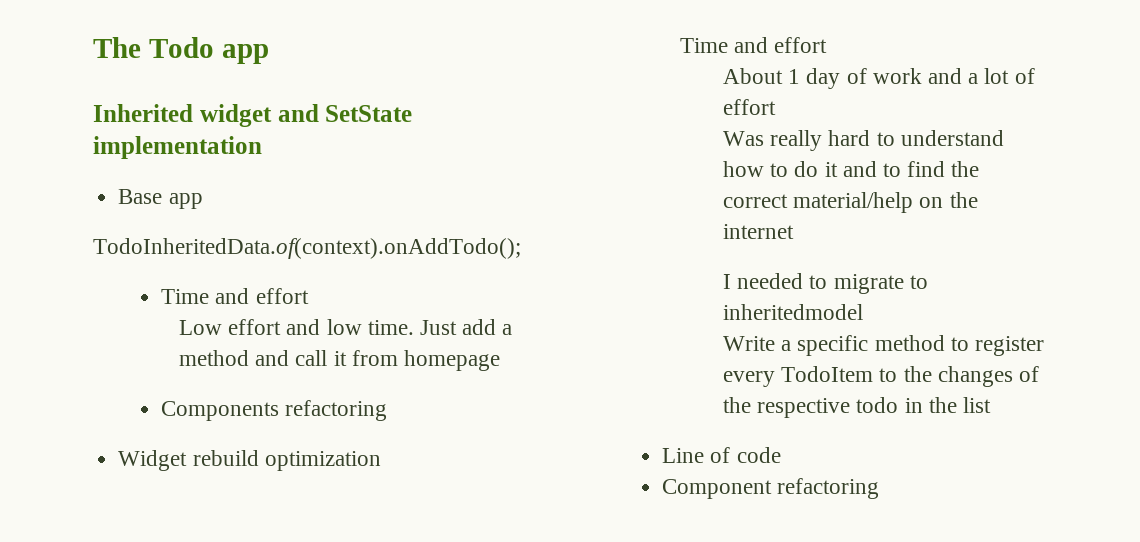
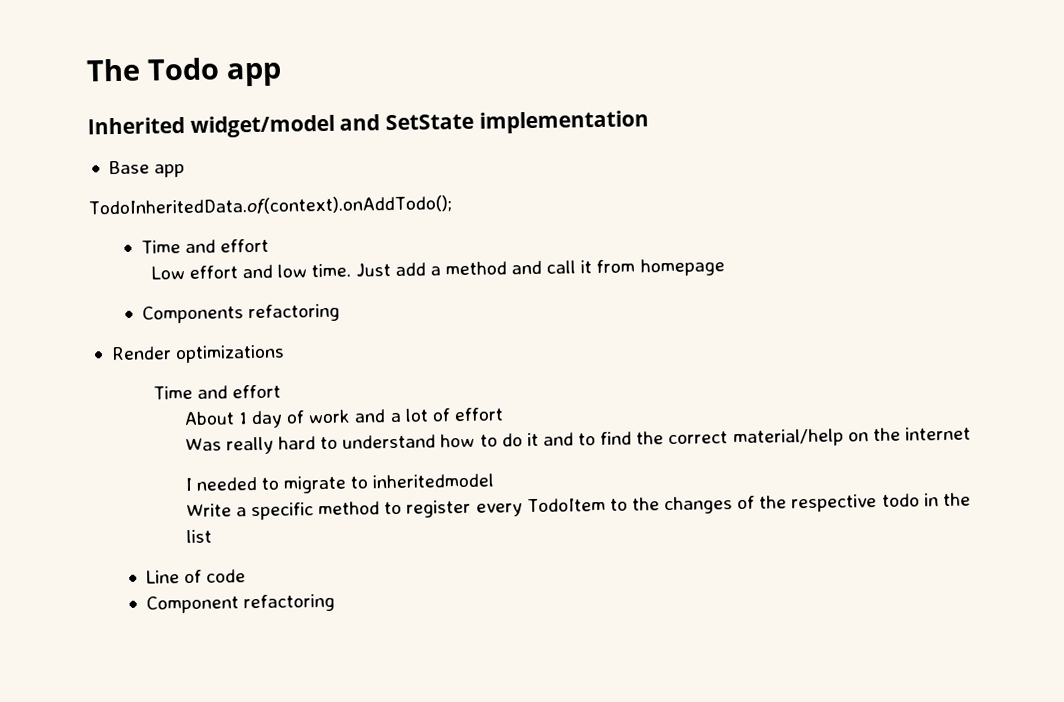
[199,104,272,127] widget -> [189,114,335,138] widget/model
[118,450,381,471] Widget rebuild optimization -> [110,344,286,364] Render optimizations

